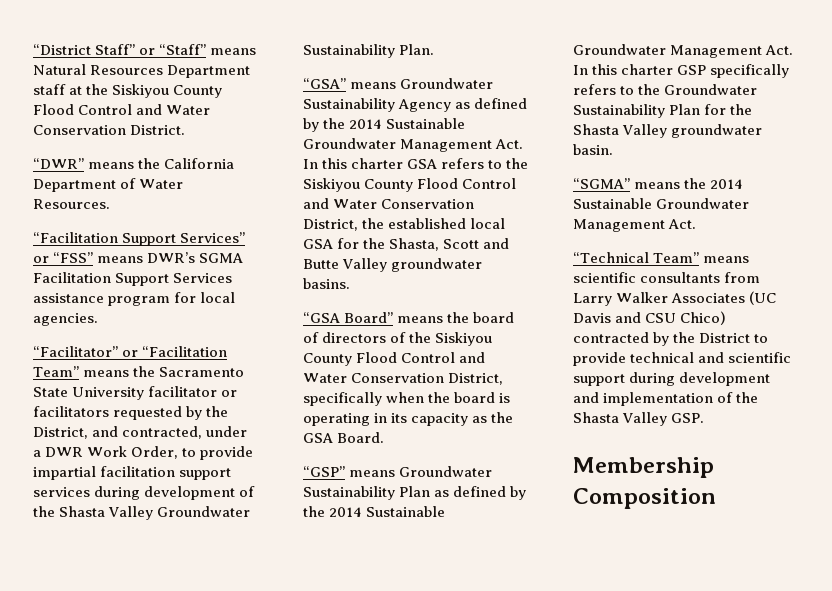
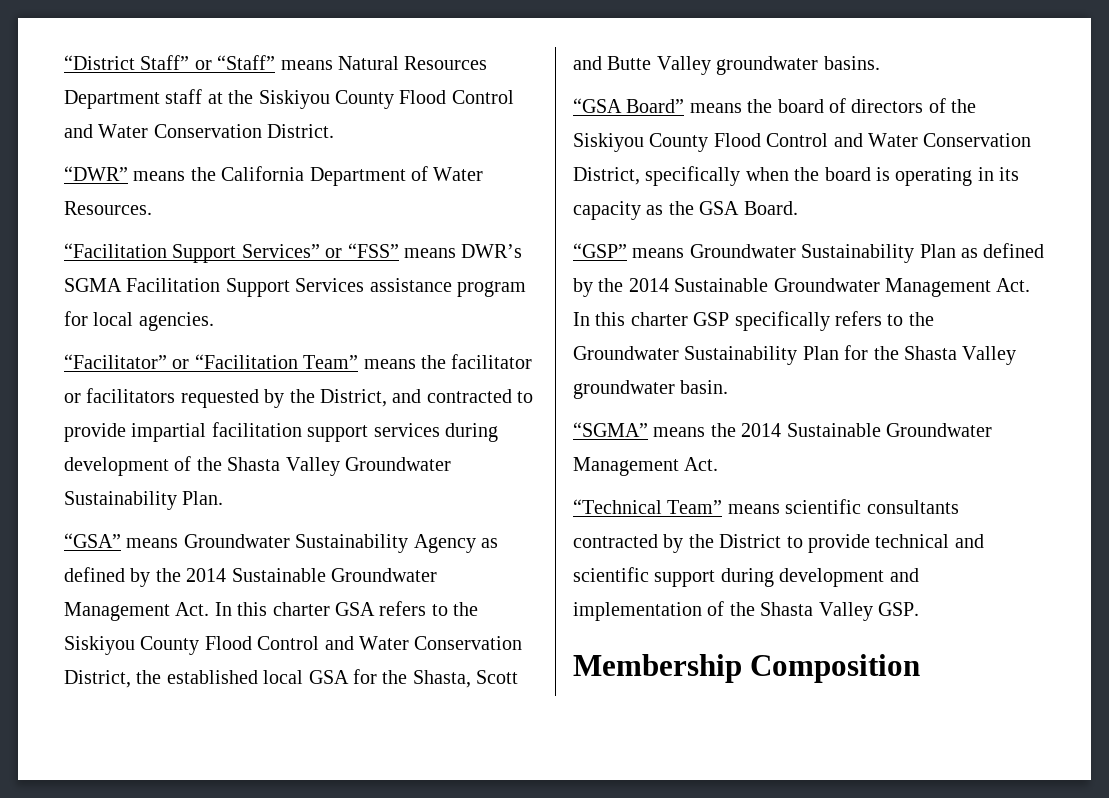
[159,367,245,377] [33,387,145,400] Sacramento State University -> (446, 362) none
[122,426,248,439] [33,446,179,459] contracted, under a DWR Work Order, -> [426,389,512,403] contracted
[724,272,761,283] [573,291,777,306] [573,311,727,325] from Larry Walker Associates (UC Davis and CSU Chico) -> (959, 507) none

